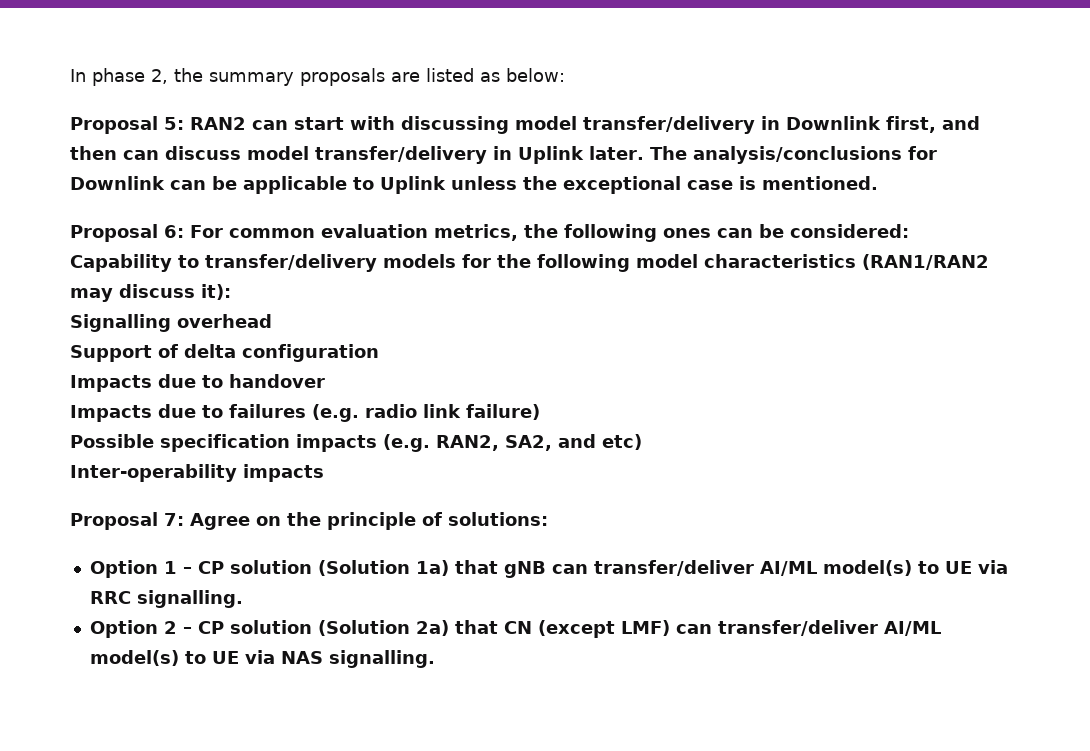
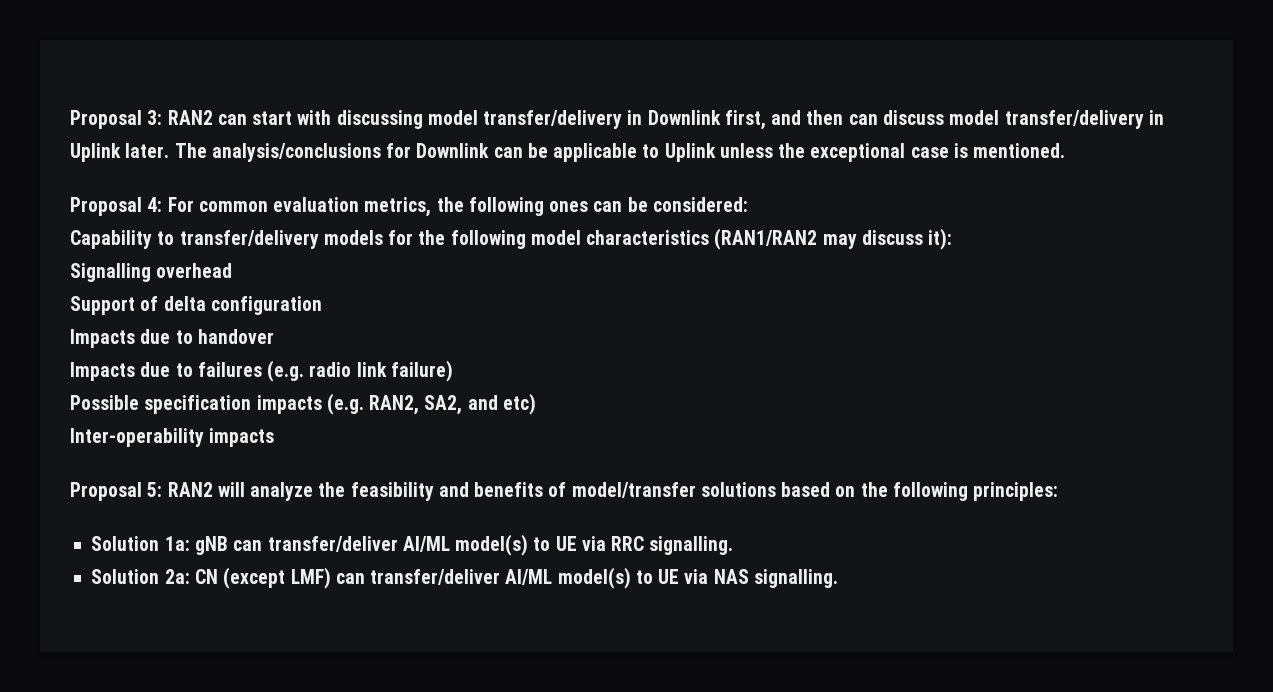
[70,68,565,86] [70,116,184,134] In phase 2, the summary proposals are listed as below: // Proposal 5: -> [70,110,163,129] Proposal 3:
[164,225,184,238] 6: -> [147,197,163,212] 4:
[164,512,548,530] [89,560,498,578] 7: Agree on the principle of solutions: // Option 1 – CP solution (Solution 1a) that -> [147,482,1059,501] [91,536,190,551] 5: RAN2 will analyze the feasibility and benefits of model/transfer solutions based on the following principles: // Solution 1a:
[89,620,498,638] Option 2 – CP solution (Solution 2a) that -> [91,569,190,584] Solution 2a:

